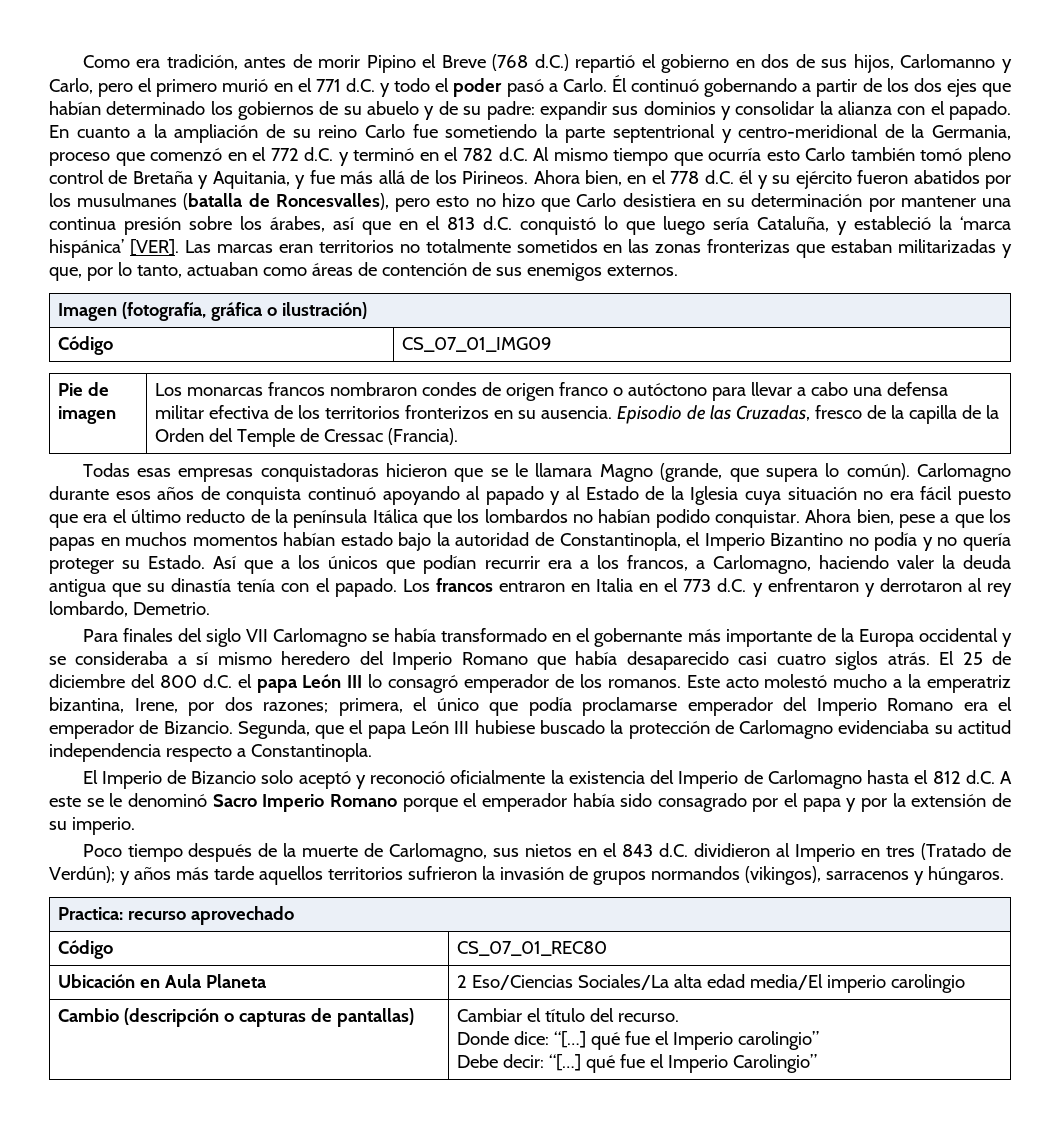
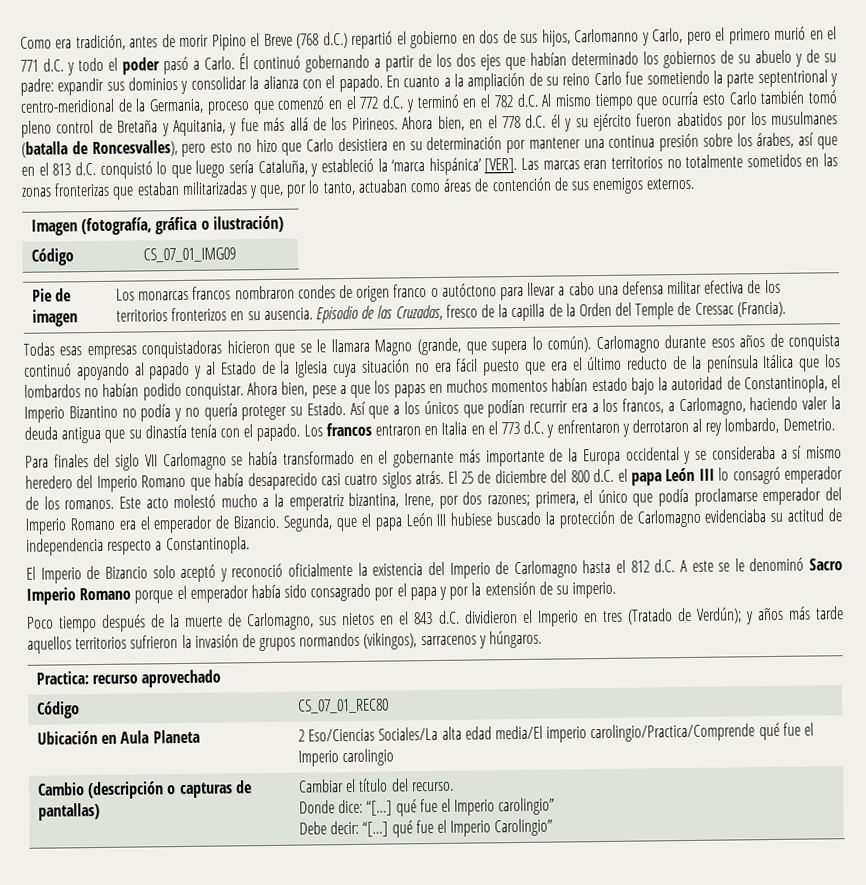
(1011, 727) none -> [828,508,843,522] de
[776,843,791,857] al -> [521,609,533,623] el
(887, 984) none -> [590,722,814,743] [298,750,340,767] carolingio/Practica/Comprende qué fue el Imperio

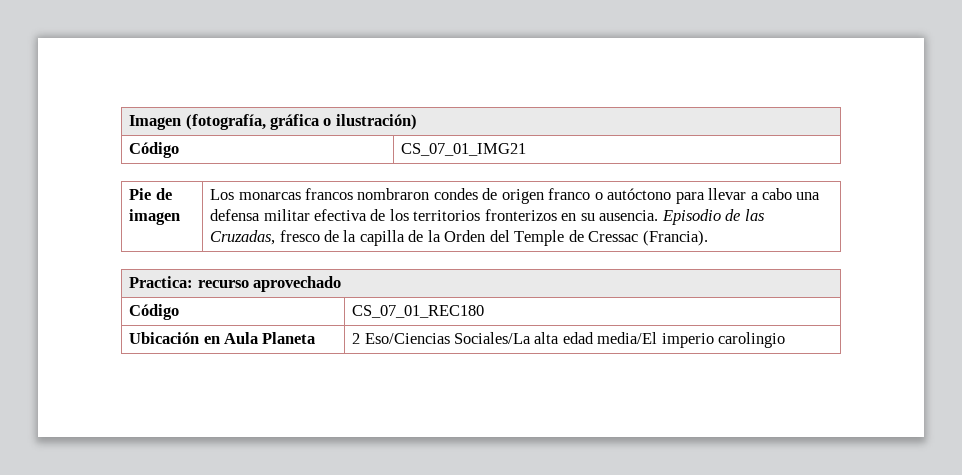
[20,26,838,51] [20,49,837,76] [20,69,839,96] [20,90,839,115] [21,111,838,138] [21,132,838,158] [21,153,838,179] [21,177,696,200] Como era tradición, antes de morir Pipino el Breve (768 d.C.) repartió el gobierno en dos de sus hijos, Carlomanno y Carlo, pero el primero murió en el 771 d.C. y todo el poder pasó a Carlo. Él continuó gobernando a partir de los dos ejes que habían determinado los gobiernos de su abuelo y de su padre: expandir sus dominios y consolidar la alianza con el papado. En cuanto a la ampliación de su reino Carlo fue sometiendo la parte septentrional y centro-meridional de la Germania, proceso que comenzó en el 772 d.C. y terminó en el 782 d.C. Al mismo tiempo que ocurría esto Carlo también tomó pleno control de Bretaña y Aquitania, y fue más allá de los Pirineos. Ahora bien, en el 778 d.C. él y su ejército fueron abatidos por los musulmanes (batalla de Roncesvalles), pero esto no hizo que Carlo desistiera en su determinación por mantener una continua presión sobre los árabes, así que en el 813 d.C. conquistó lo que luego sería Cataluña, y estableció la ‘marca hispánica’ [VER]. Las marcas eran territorios no totalmente sometidos en las zonas fronterizas que estaban militarizadas y que, por lo tanto, actuaban como áreas de contención de sus enemigos externos. // -> (129, 122) none
[143,247,237,263] CS_07_01_IMG09 -> [401,143,527,156] CS_07_01_IMG21
[23,333,841,360] [24,354,841,381] [24,375,842,401] [24,396,841,423] [24,417,835,444] [25,445,843,471] [25,466,843,492] [25,487,842,511] [25,508,843,535] [26,536,250,556] [26,557,843,584] [26,581,617,605] [27,606,844,633] [27,630,543,654] // Todas esas empresas conquistadoras hicieron que se le llamara Magno (grande, que supera lo común). Carlomagno durante esos años de conquista continuó apoyando al papado y al Estado de la Iglesia cuya situación no era fácil puesto que era el último reducto de la península Itálica que los lombardos no habían podido conquistar. Ahora bien, pese a que los papas en muchos momentos habían estado bajo la autoridad de Constantinopla, el Imperio Bizantino no podía y no quería proteger su Estado. Así que a los únicos que podían recurrir era a los francos, a Carlomagno, haciendo valer la deuda antigua que su dinastía tenía con el papado. Los francos entraron en Italia en el 773 d.C. y enfrentaron y derrotaron al rey lombardo, Demetrio. // Para finales del siglo VII Carlomagno se había transformado en el gobernante más importante de la Europa occidental y se consideraba a sí mismo heredero del Imperio Romano que había desaparecido casi cuatro siglos atrás. El 25 de diciembre del 800 d.C. el papa León III lo consagró emperador de los romanos. Este acto molestó mucho a la emperatriz bizantina, Irene, por dos razones; primera, el único que podía proclamarse emperador del Imperio Romano era el emperador de Bizancio. Segunda, que el papa León III hubiese buscado la protección de Carlomagno evidenciaba su actitud de independencia respecto a Constantinopla. // El Imperio de Bizancio solo aceptó y reconoció oficialmente la existencia del Imperio de Carlomagno hasta el 812 d.C. A este se le denominó Sacro Imperio Romano porque el emperador había sido consagrado por el papa y por la extensión de su imperio. // Poco tiempo después de la muerte de Carlomagno, sus nietos en el 843 d.C. dividieron el Imperio en tres (Tratado de Verdún); y años más tarde aquellos territorios sufrieron la invasión de grupos normandos (vikingos), sarracenos y húngaros. -> (708, 238) none
[298,698,390,714] CS_07_01_REC80 -> [352,305,485,318] CS_07_01_REC180
[590,722,814,743] [298,748,395,767] [38,780,252,800] [38,802,101,821] [298,778,454,793] [299,797,556,817] [299,818,554,838] carolingio/Practica/Comprende qué fue el Imperio carolingio // Cambio (descripción o capturas de pantallas) | Cambiar el título del recurso. // Donde dice: “[…] qué fue el Imperio carolingio” // Debe decir: “[…] qué fue el Imperio Carolingio” -> [718,332,786,348] carolingio

